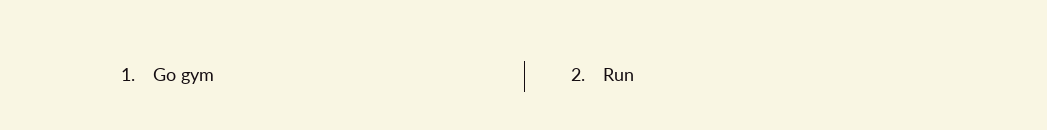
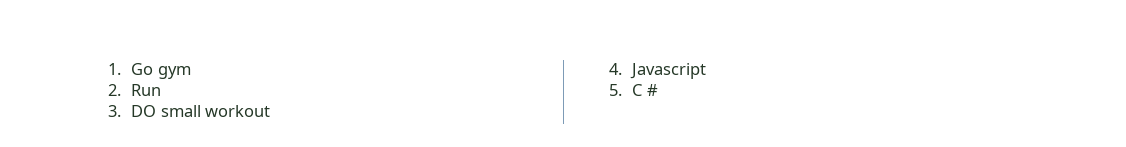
(634, 74) none -> [108,105,270,117] [609,63,707,79] [609,84,658,96] // 3. DO small workout // 4. Javascript // 5. C #

